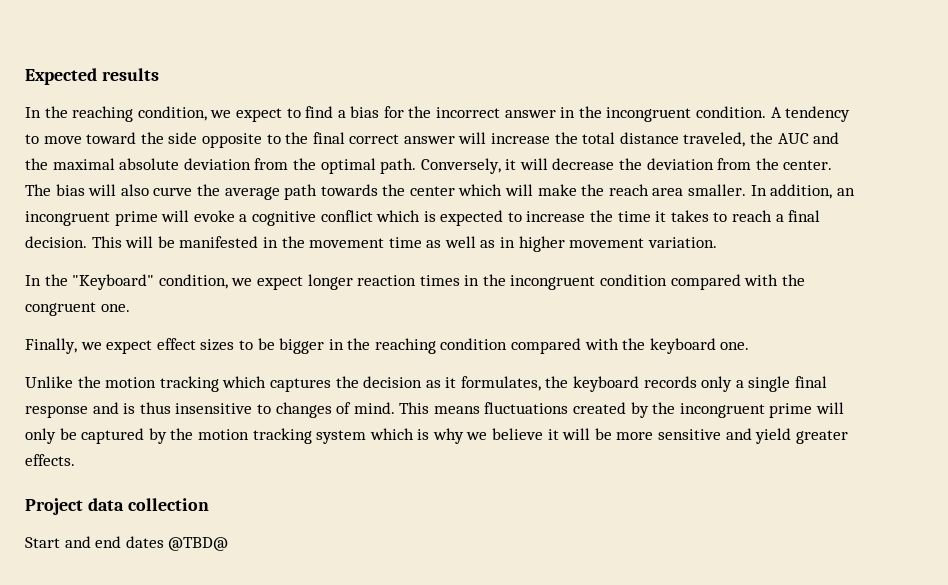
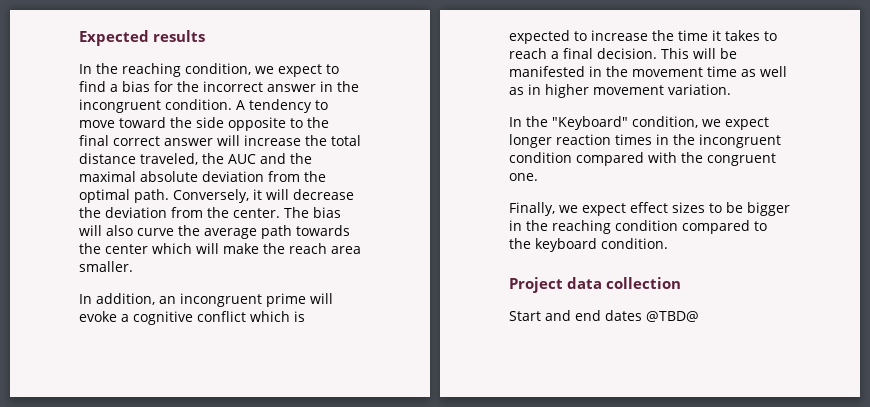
(747, 190) none -> (133, 266) //
[584,338,750,354] [25,376,828,392] [25,402,845,418] [25,428,848,444] [25,454,75,466] with the keyboard one. // Unlike the motion tracking which captures the decision as it formulates, the keyboard records only a single final response and is thus insensitive to changes of mind. This means fluctuations created by the incongruent prime will only be captured by the motion tracking system which is why we believe it will be more sensitive and yield greater effects. -> [754,221,767,231] [509,238,668,252] to the keyboard condition.

